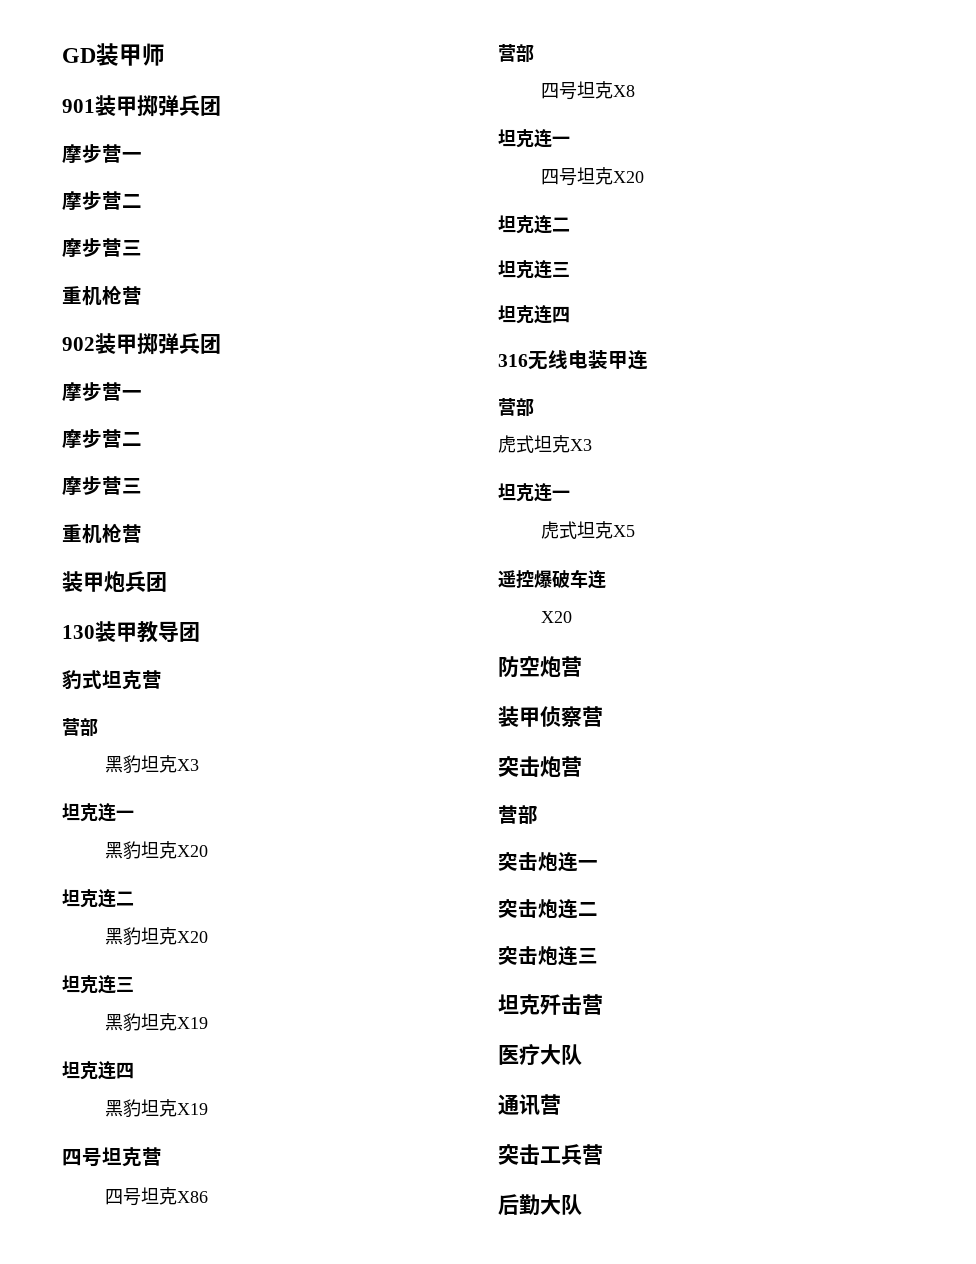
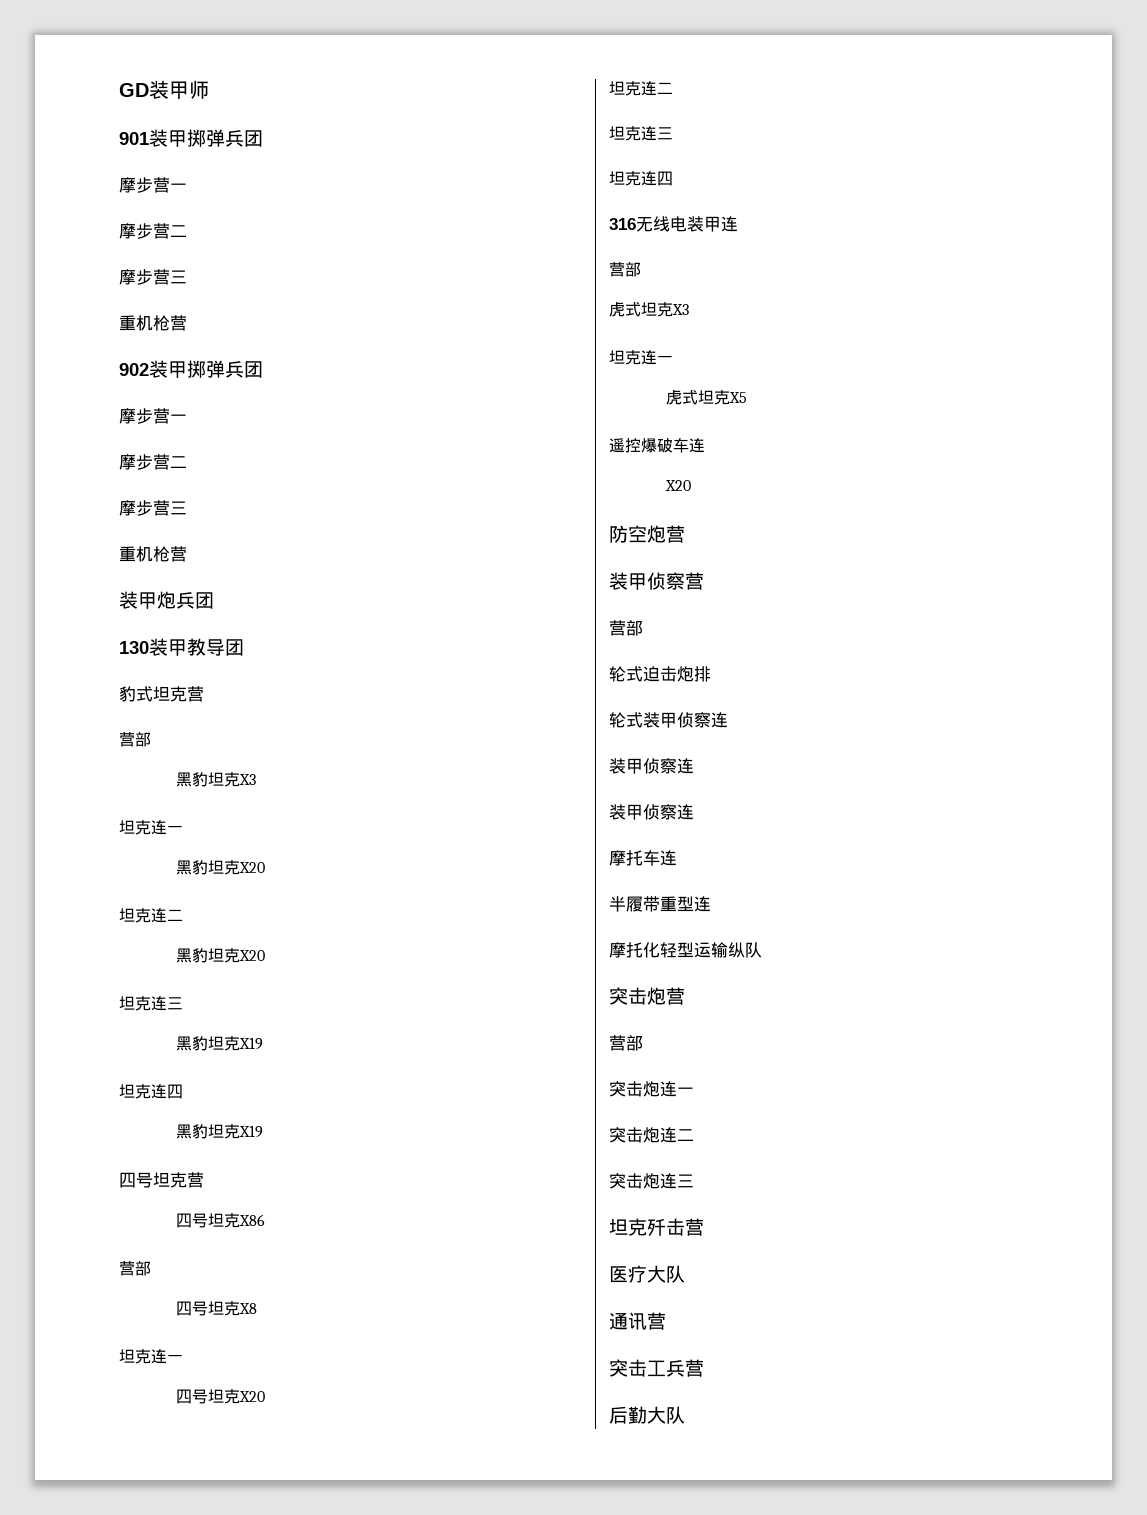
(603, 716) none -> [609,620,643,636] [609,666,711,682] [609,712,728,728] [609,758,694,774] [609,804,694,820] [609,850,677,866] [609,896,711,912] [609,942,762,958] // 营部 // 轮式迫击炮排 // 轮式装甲侦察连 // 装甲侦察连 // 装甲侦察连 // 摩托车连 // 半履带重型连 // 摩托化轻型运输纵队

